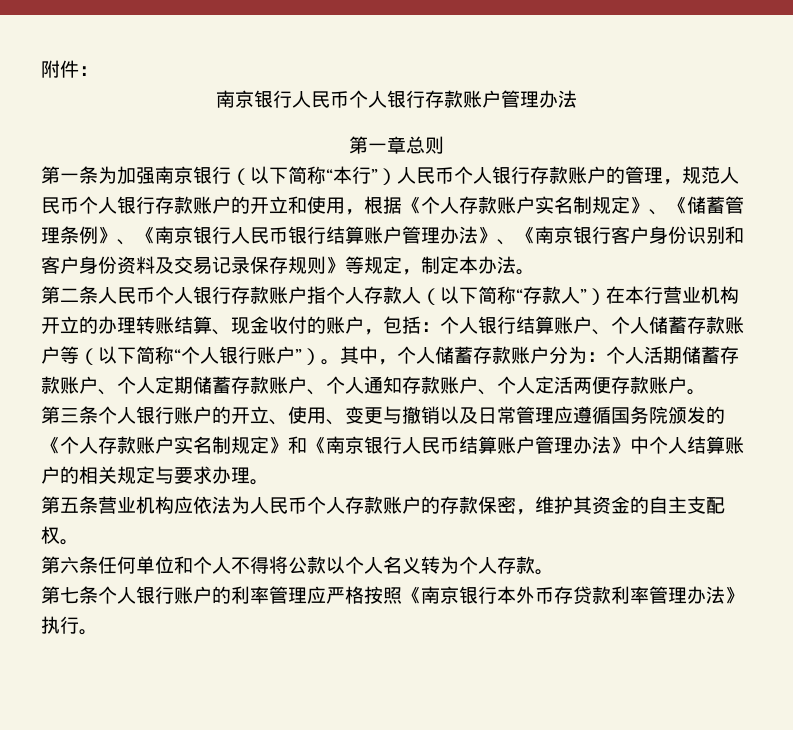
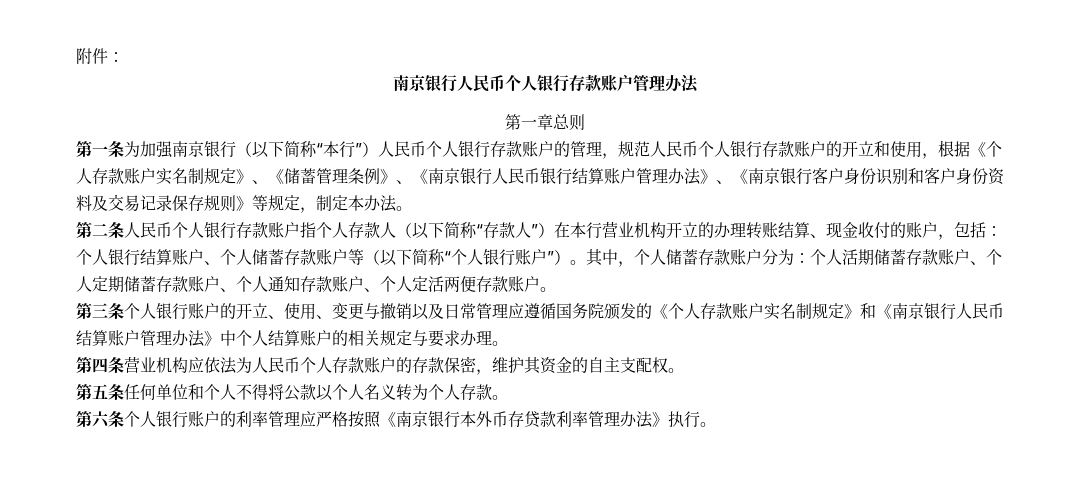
[60,497,79,513] 五 -> [92,358,108,373] 四
[60,556,79,574] 六 -> [92,384,108,399] 五
[60,587,79,604] 七 -> [92,411,110,428] 六

